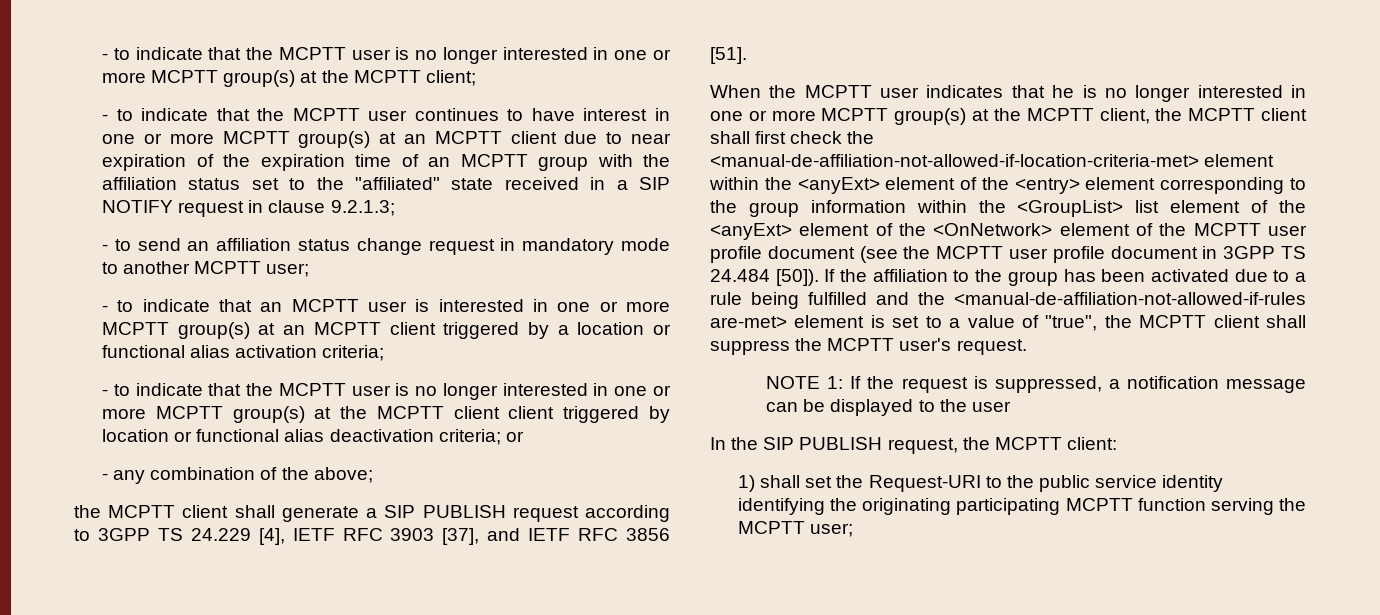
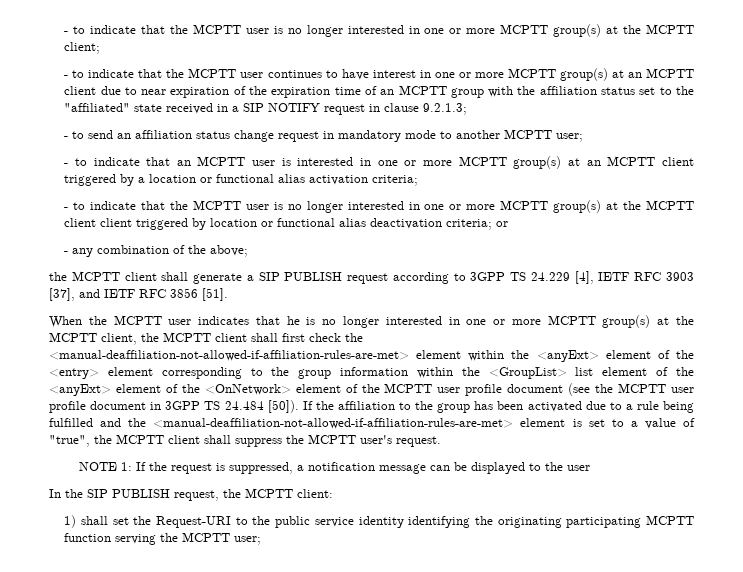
[710,154,1199,167] <manual-de-affiliation-not-allowed-if-location-criteria-met> -> [49,350,409,361] <manual-deaffiliation-not-allowed-if-affiliation-rules-are-met>
[954,292,1306,305] [710,316,787,328] <manual-de-affiliation-not-allowed-if-rules are-met> -> [153,418,514,429] <manual-deaffiliation-not-allowed-if-affiliation-rules-are-met>

